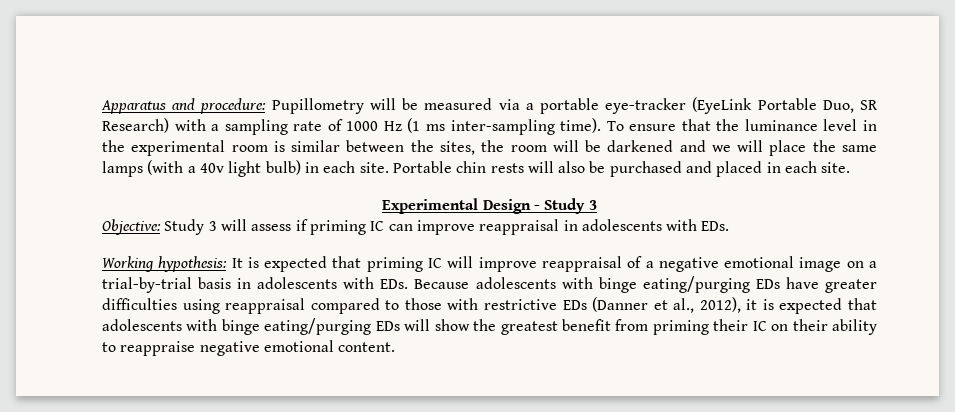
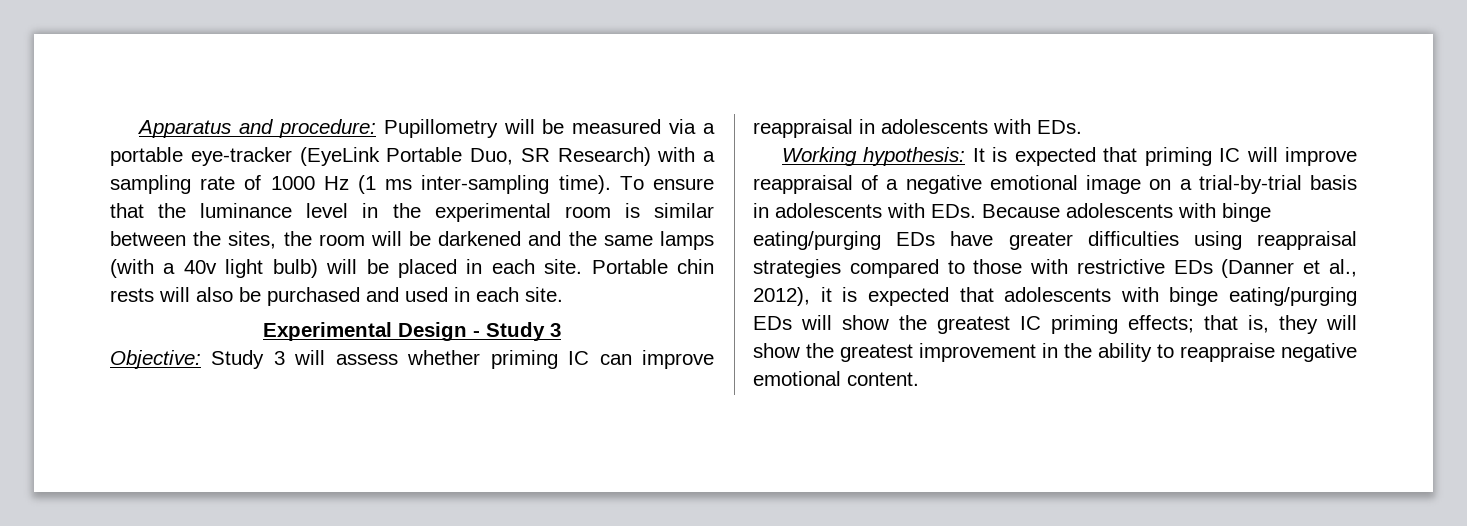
[711,140,807,156] we will place -> (562, 238) none
(301, 167) none -> [326,259,457,278] will be placed
[716,161,763,177] placed -> [405,287,448,302] used
[295,219,308,231] if -> [407,350,481,365] whether
(306, 306) none -> [753,259,841,278] strategies
[561,319,828,335] benefit from priming their IC on their -> [1020,315,1357,334] [753,343,1092,362] IC priming effects; that is, they will show the greatest improvement in the

